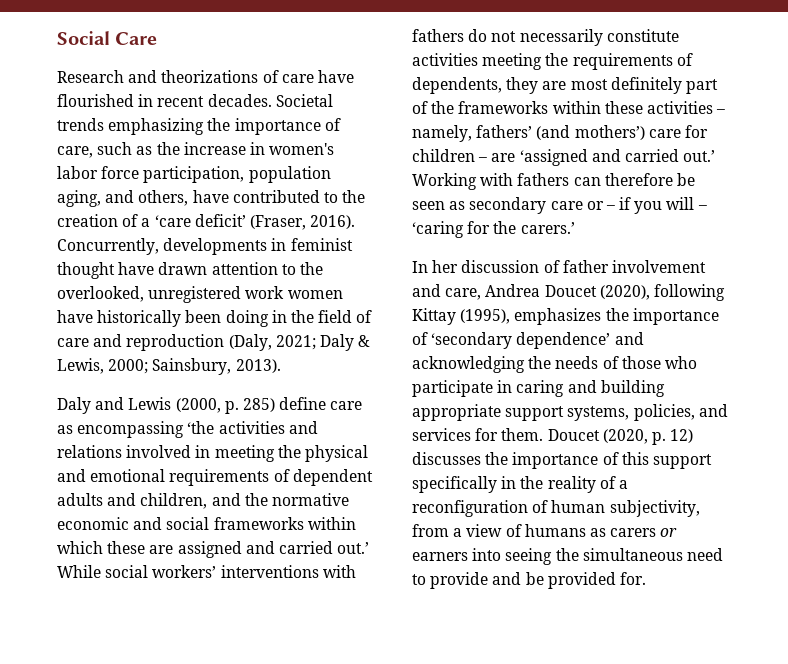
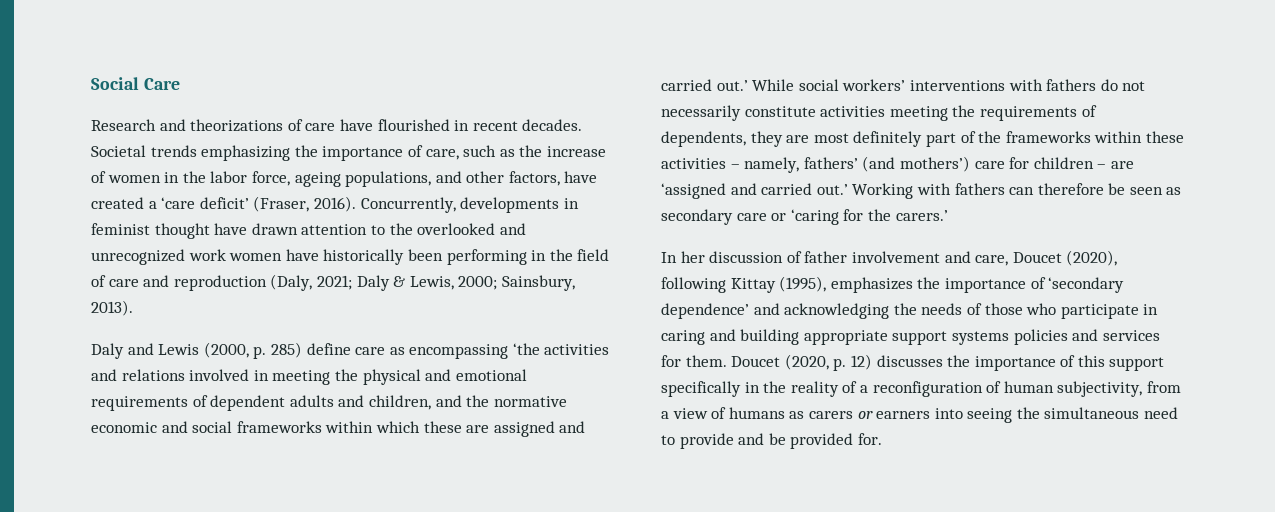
[249,142,335,155] [57,166,331,183] [57,190,366,207] [57,214,139,227] in women's labor force participation, population aging, and others, have contributed to the creation of -> [91,171,598,187] [91,197,144,209] of women in the labor force, ageing populations, and other factors, have created
[57,286,242,303] overlooked, unregistered -> [417,223,526,235] [91,249,185,265] overlooked and unrecognized
[225,310,269,327] doing -> [446,249,527,265] performing
[605,197,707,214] – if you will – -> (787, 217) none
[485,284,541,297] Andrea -> (1009, 260) none
[567,404,695,421] systems, policies, -> [951,329,1068,345] systems policies

